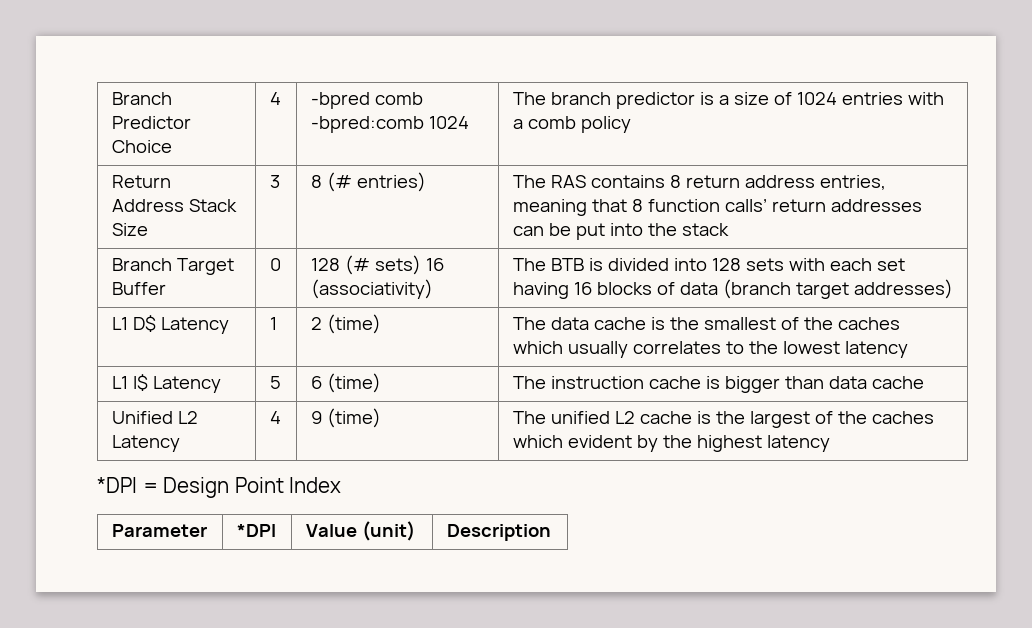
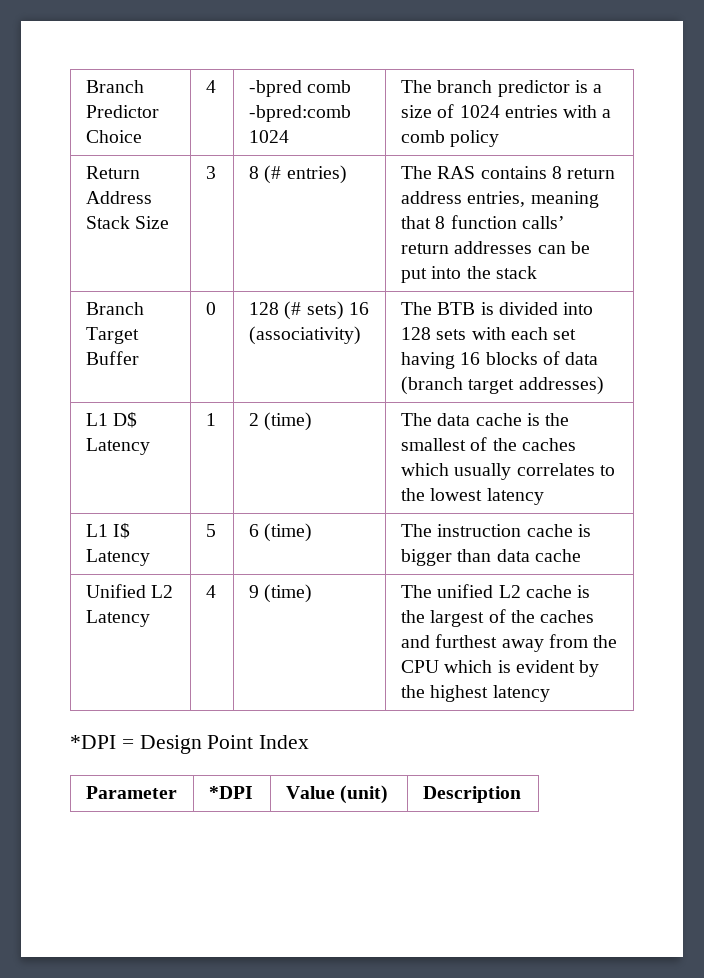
[512,435,563,448] which -> [400,634,618,652] [400,660,511,673] and furthest away from the CPU which is

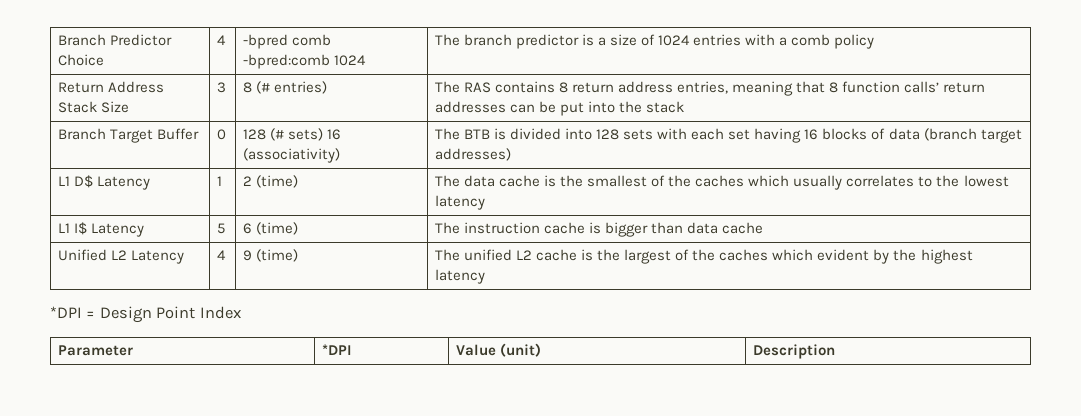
[400,634,618,652] [400,660,511,673] and furthest away from the CPU which is -> [772,249,814,261] which

